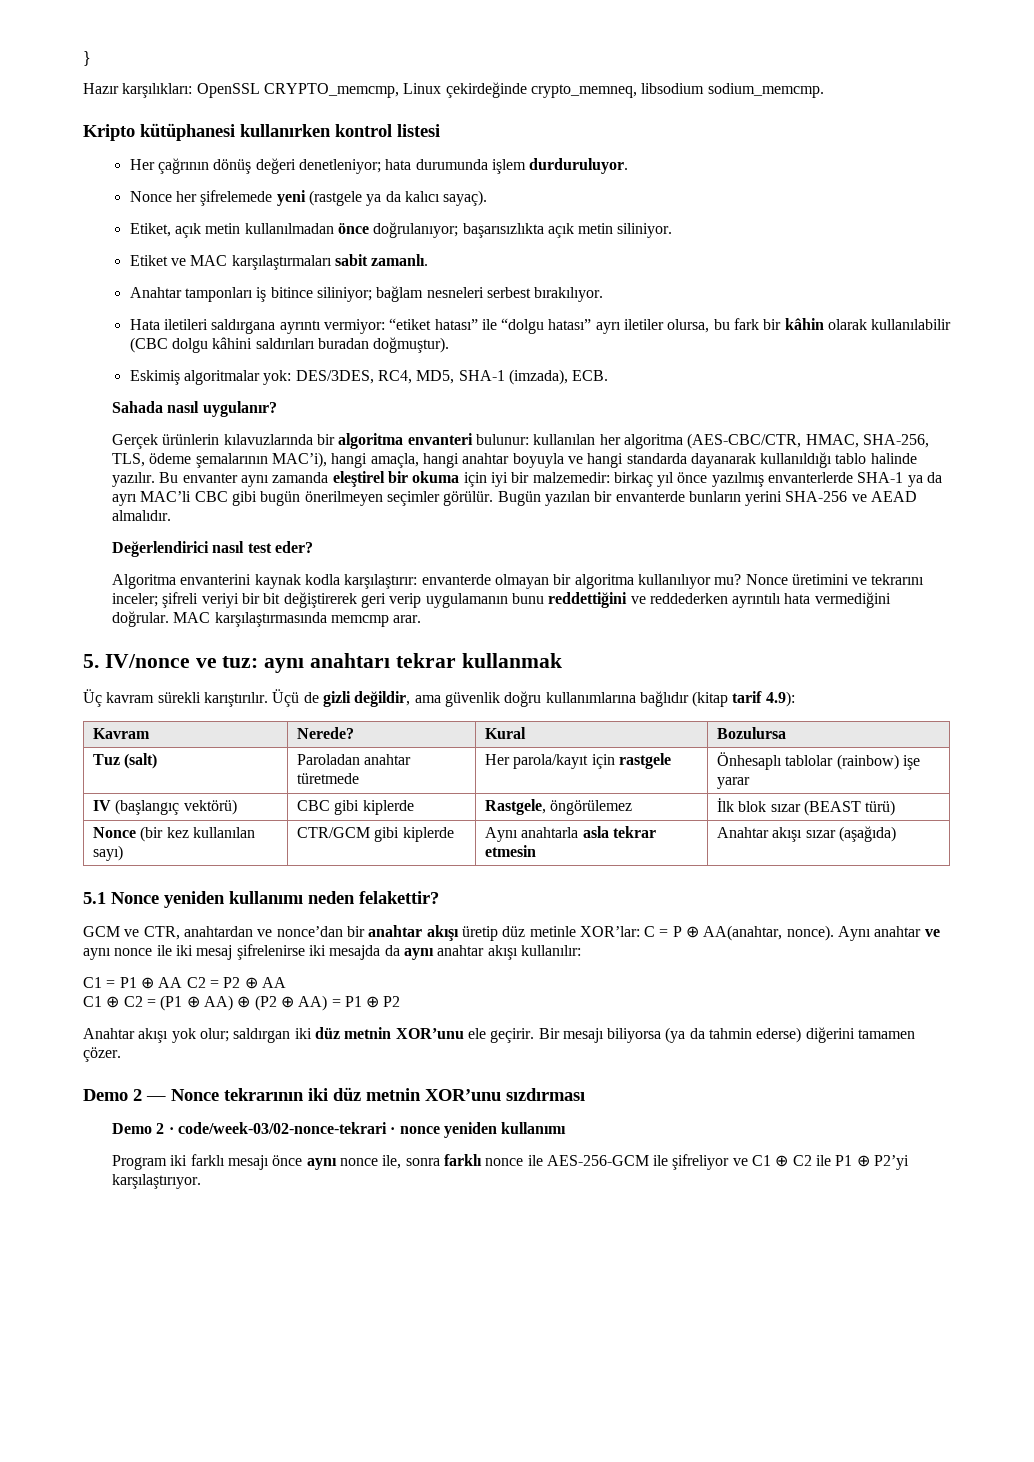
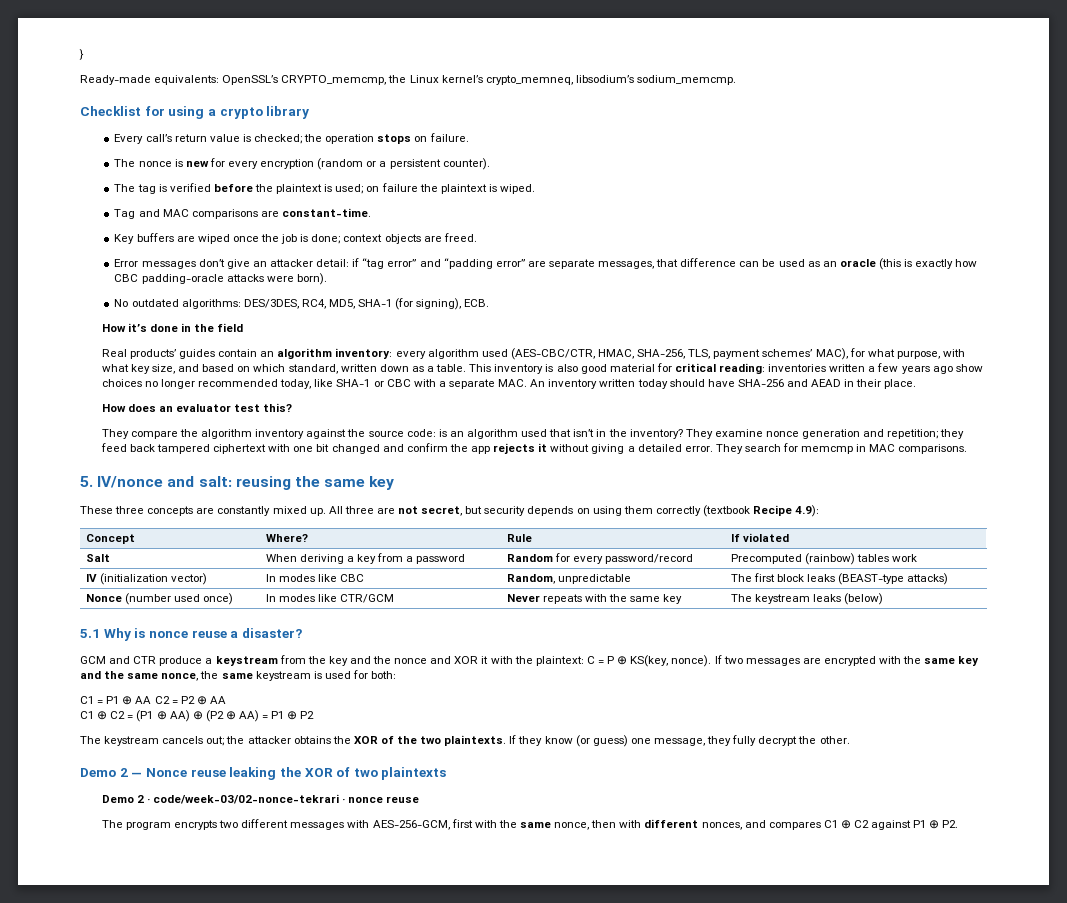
[83,82,824,98] [83,123,440,141] [129,158,629,174] [129,190,488,206] [129,222,673,238] [129,254,429,270] [129,286,604,302] [129,318,952,334] [129,337,450,353] [129,370,292,385] Hazır karşılıkları: OpenSSL CRYPTO_memcmp, Linux çekirdeğinde crypto_memneq, libsodium sodium_memcmp. // Kripto kütüphanesi kullanırken kontrol listesi // Her çağrının dönüş değeri denetleniyor; hata durumunda işlem durduruluyor. // Nonce her şifrelemede yeni (rastgele ya da kalıcı sayaç). // Etiket, açık metin kullanılmadan önce doğrulanıyor; başarısızlıkta açık metin siliniyor. // Etiket ve MAC karşılaştırmaları sabit zamanlı. // Anahtar tamponları iş bitince siliniyor; bağlam nesneleri serbest bırakılıyor. // Hata iletileri saldırgana ayrıntı vermiyor: “etiket hatası” ile “dolgu hatası” ayrı iletiler olursa, bu fark bir kâhin olarak kullanılabilir (CBC dolgu kâhini saldırıları buradan doğmuştur). // Eskimiş algoritmalar yok: -> [80,75,736,85] [80,106,310,119] [114,133,469,144] [114,158,490,170] [114,183,535,194] [114,208,371,219] [114,233,477,244] [114,258,978,270] [114,273,327,285] [114,299,241,309] Ready-made equivalents: OpenSSL’s CRYPTO_memcmp, the Linux kernel’s crypto_memneq, libsodium’s sodium_memcmp. // Checklist for using a crypto library // Every call’s return value is checked; the operation stops on failure. // The nonce is new for every encryption (random or a persistent counter). // The tag is verified before the plaintext is used; on failure the plaintext is wiped. // Tag and MAC comparisons are constant-time. // Key buffers are wiped once the job is done; context objects are freed. // Error messages don’t give an attacker detail: if “tag error” and “padding error” are separate messages, that difference can be used as an oracle (this is exactly how CBC padding-oracle attacks were born). // No outdated algorithms:
[508,369,568,385] (imzada), -> [395,298,462,310] (for signing),
[111,401,277,417] [111,433,929,449] [111,452,917,468] [111,471,943,487] [111,491,918,506] [111,510,171,521] [111,541,313,557] [111,574,925,589] [111,592,891,608] [111,611,422,627] [83,653,562,673] [83,689,795,707] [93,728,151,739] [297,727,355,739] [485,727,527,739] [717,727,787,739] [93,753,158,769] [297,754,412,765] [297,773,360,784] [485,753,672,769] [717,752,921,770] [717,777,751,789] [93,799,237,815] [297,800,414,815] [485,799,633,815] [717,798,896,816] [93,826,256,842] [93,845,124,861] [297,827,454,842] [485,826,657,842] [485,845,537,857] [717,826,897,842] [83,891,439,908] [83,925,940,941] [83,944,581,960] Sahada nasıl uygulanır? // Gerçek ürünlerin kılavuzlarında bir algoritma envanteri bulunur: kullanılan her algoritma (AES-CBC/CTR, HMAC, SHA-256, TLS, ödeme şemalarının MAC’i), hangi amaçla, hangi anahtar boyuyla ve hangi standarda dayanarak kullanıldığı tablo halinde yazılır. Bu envanter aynı zamanda eleştirel bir okuma için iyi bir malzemedir: birkaç yıl önce yazılmış envanterlerde SHA-1 ya da ayrı MAC’li CBC gibi bugün önerilmeyen seçimler görülür. Bugün yazılan bir envanterde bunların yerini SHA-256 ve AEAD almalıdır. // Değerlendirici nasıl test eder? // Algoritma envanterini kaynak kodla karşılaştırır: envanterde olmayan bir algoritma kullanılıyor mu? Nonce üretimini ve tekrarını inceler; şifreli veriyi bir bit değiştirerek geri verip uygulamanın bunu reddettiğini ve reddederken ayrıntılı hata vermediğini doğrular. MAC karşılaştırmasında memcmp arar. // 5. IV/nonce ve tuz: aynı anahtarı tekrar kullanmak // Üç kavram sürekli karıştırılır. Üçü de gizli değildir, ama güvenlik doğru kullanımlarına bağlıdır (kitap tarif 4.9): // Kavram | Nerede? | Kural | Bozulursa // Tuz (salt) | Paroladan anahtar türetmede | Her parola/kayıt için rastgele | Önhesaplı tablolar (rainbow) işe yarar // IV (başlangıç vektörü) | CBC gibi kiplerde | Rastgele, öngörülemez | İlk blok sızar (BEAST türü) // Nonce (bir kez kullanılan sayı) | CTR/GCM gibi kiplerde | Aynı anahtarla asla tekrar etmesin | Anahtar akışı sızar (aşağıda) // 5.1 Nonce yeniden kullanımı neden felakettir? // GCM ve CTR, anahtardan ve nonce’dan bir anahtar akışı üretip düz metinle XOR’lar: C = P ⊕ AA(anahtar, nonce). Aynı anahtar ve aynı nonce ile iki mesaj şifrelenirse iki mesajda da aynı anahtar akışı kullanılır: -> [101,323,244,332] [101,348,965,360] [101,363,983,374] [101,379,917,389] [101,403,293,412] [101,429,965,439] [100,443,968,454] [80,476,395,490] [80,505,820,517] [85,534,135,544] [265,534,308,542] [506,534,532,542] [730,533,789,542] [85,554,110,562] [265,553,466,564] [506,553,693,564] [730,553,917,565] [85,573,207,585] [265,574,364,582] [506,574,631,584] [730,573,949,585] [85,593,233,605] [265,594,394,603] [506,594,683,604] [730,593,883,605] [80,628,302,641] [80,655,980,667] [80,670,397,681] How it’s done in the field // Real products’ guides contain an algorithm inventory: every algorithm used (AES-CBC/CTR, HMAC, SHA-256, TLS, payment schemes’ MAC), for what purpose, with what key size, and based on which standard, written down as a table. This inventory is also good material for critical reading: inventories written a few years ago show choices no longer recommended today, like SHA-1 or CBC with a separate MAC. An inventory written today should have SHA-256 and AEAD in their place. // How does an evaluator test this? // They compare the algorithm inventory against the source code: is an algorithm used that isn’t in the inventory? They examine nonce generation and repetition; they feed back tampered ciphertext with one bit changed and confirm the app rejects it without giving a detailed error. They search for memcmp in MAC comparisons. // 5. IV/nonce and salt: reusing the same key // These three concepts are constantly mixed up. All three are not secret, but security depends on using them correctly (textbook Recipe 4.9): // Concept | Where? | Rule | If violated // Salt | When deriving a key from a password | Random for every password/record | Precomputed (rainbow) tables work // IV (initialization vector) | In modes like CBC | Random, unpredictable | The first block leaks (BEAST-type attacks) // Nonce (number used once) | In modes like CTR/GCM | Never repeats with the same key | The keystream leaks (below) // 5.1 Why is nonce reuse a disaster? // GCM and CTR produce a keystream from the key and the nonce and XOR it with the plaintext: C = P ⊕ KS(key, nonce). If two messages are encrypted with the same key and the same nonce, the same keystream is used for both:
[83,1027,916,1043] [83,1047,121,1062] [83,1087,585,1101] Anahtar akışı yok olur; saldırgan iki düz metnin XOR’unu ele geçirir. Bir mesajı biliyorsa (ya da tahmin ederse) diğerini tamamen çözer. // Demo 2 — Nonce tekrarının iki düz metnin XOR’unu sızdırması -> [80,735,850,747] [80,767,447,780] The keystream cancels out; the attacker obtains the XOR of the two plaintexts. If they know (or guess) one message, they fully decrypt the other. // Demo 2 — Nonce reuse leaking the XOR of two plaintexts
[443,1122,567,1138] [111,1154,910,1170] [111,1174,201,1189] yeniden kullanımı // Program iki farklı mesajı önce aynı nonce ile, sonra farklı nonce ile AES-256-GCM ile şifreliyor ve C1 ⊕ C2 ile P1 ⊕ P2’yi karşılaştırıyor. -> [386,796,420,803] [101,819,959,830] reuse // The program encrypts two different messages with AES-256-GCM, first with the same nonce, then with different nonces, and compares C1 ⊕ C2 against P1 ⊕ P2.

